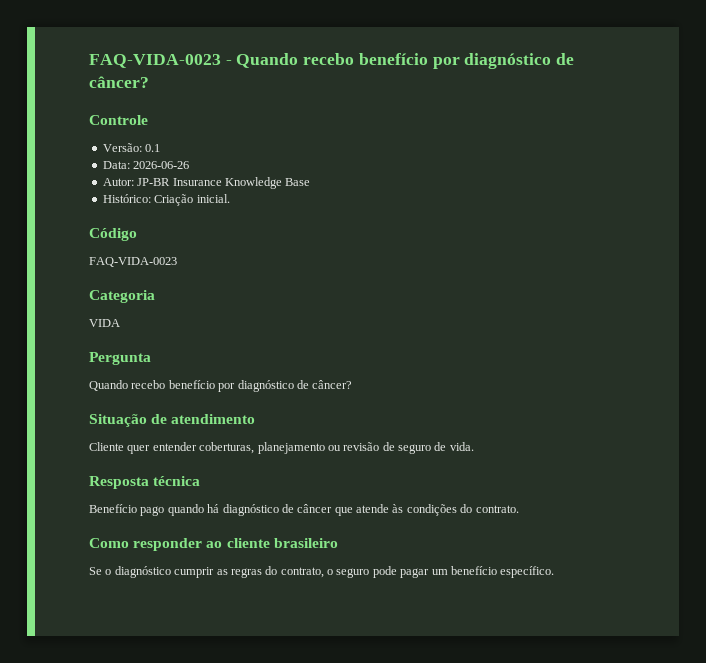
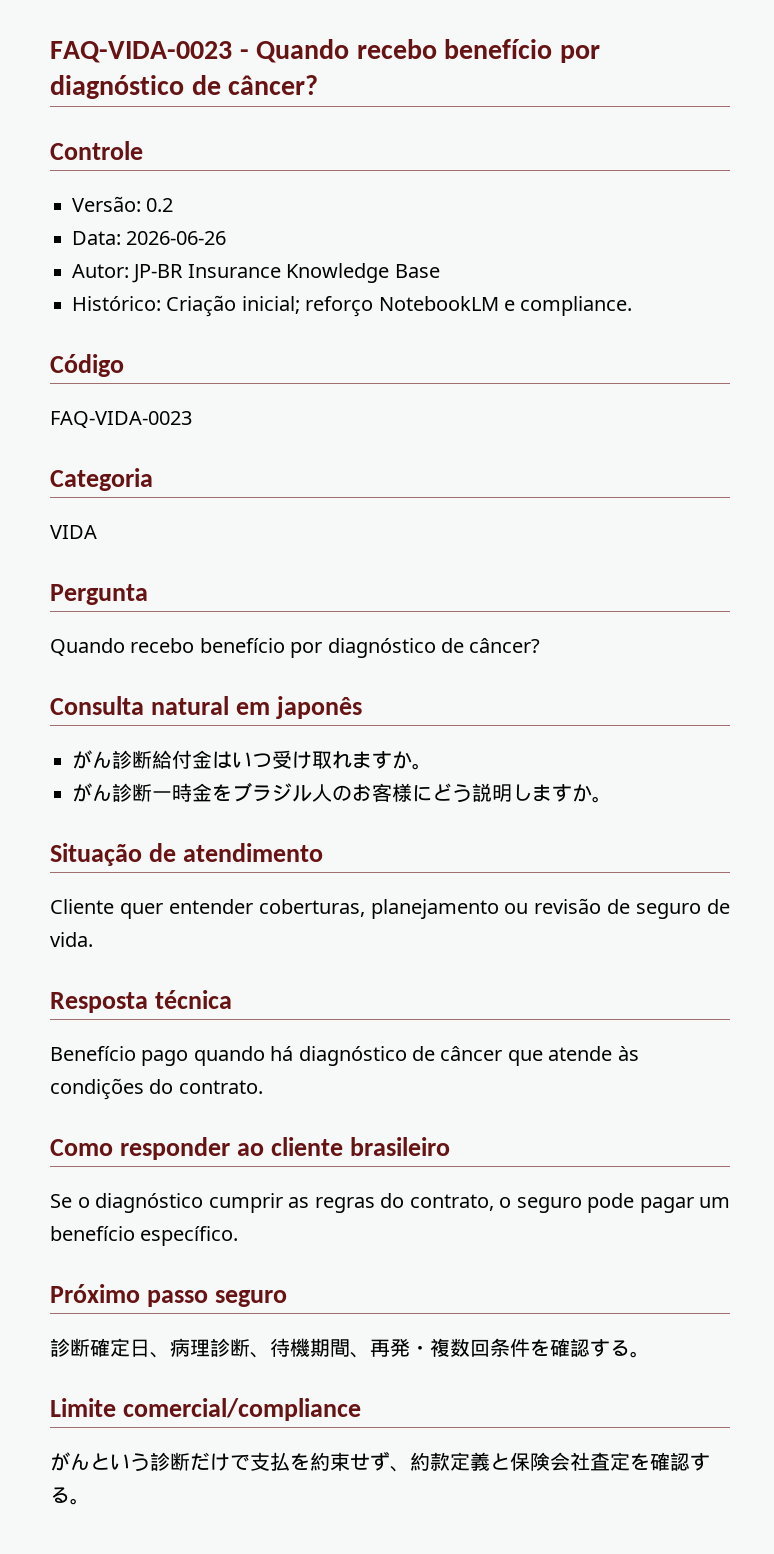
[145,144,161,152] 0.1 -> [146,198,174,212] 0.2
[196,194,230,203] inicial. -> [241,296,633,317] inicial; reforço NotebookLM e compliance.
(353, 384) none -> [50,696,363,719] [72,750,432,770] [72,782,612,803] // Consulta natural em japonês // がん診断給付金はいつ受け取れますか。 // がん診断一時金をブラジル人のお客様にどう説明しますか。
(555, 572) none -> [50,1284,288,1307] [50,1338,650,1358] [50,1398,362,1421] [50,1451,710,1472] [50,1487,90,1505] // Próximo passo seguro // 診断確定日、病理診断、待機期間、再発・複数回条件を確認する。 // Limite comercial/compliance // がんという診断だけで支払を約束せず、約款定義と保険会社査定を確認する。

